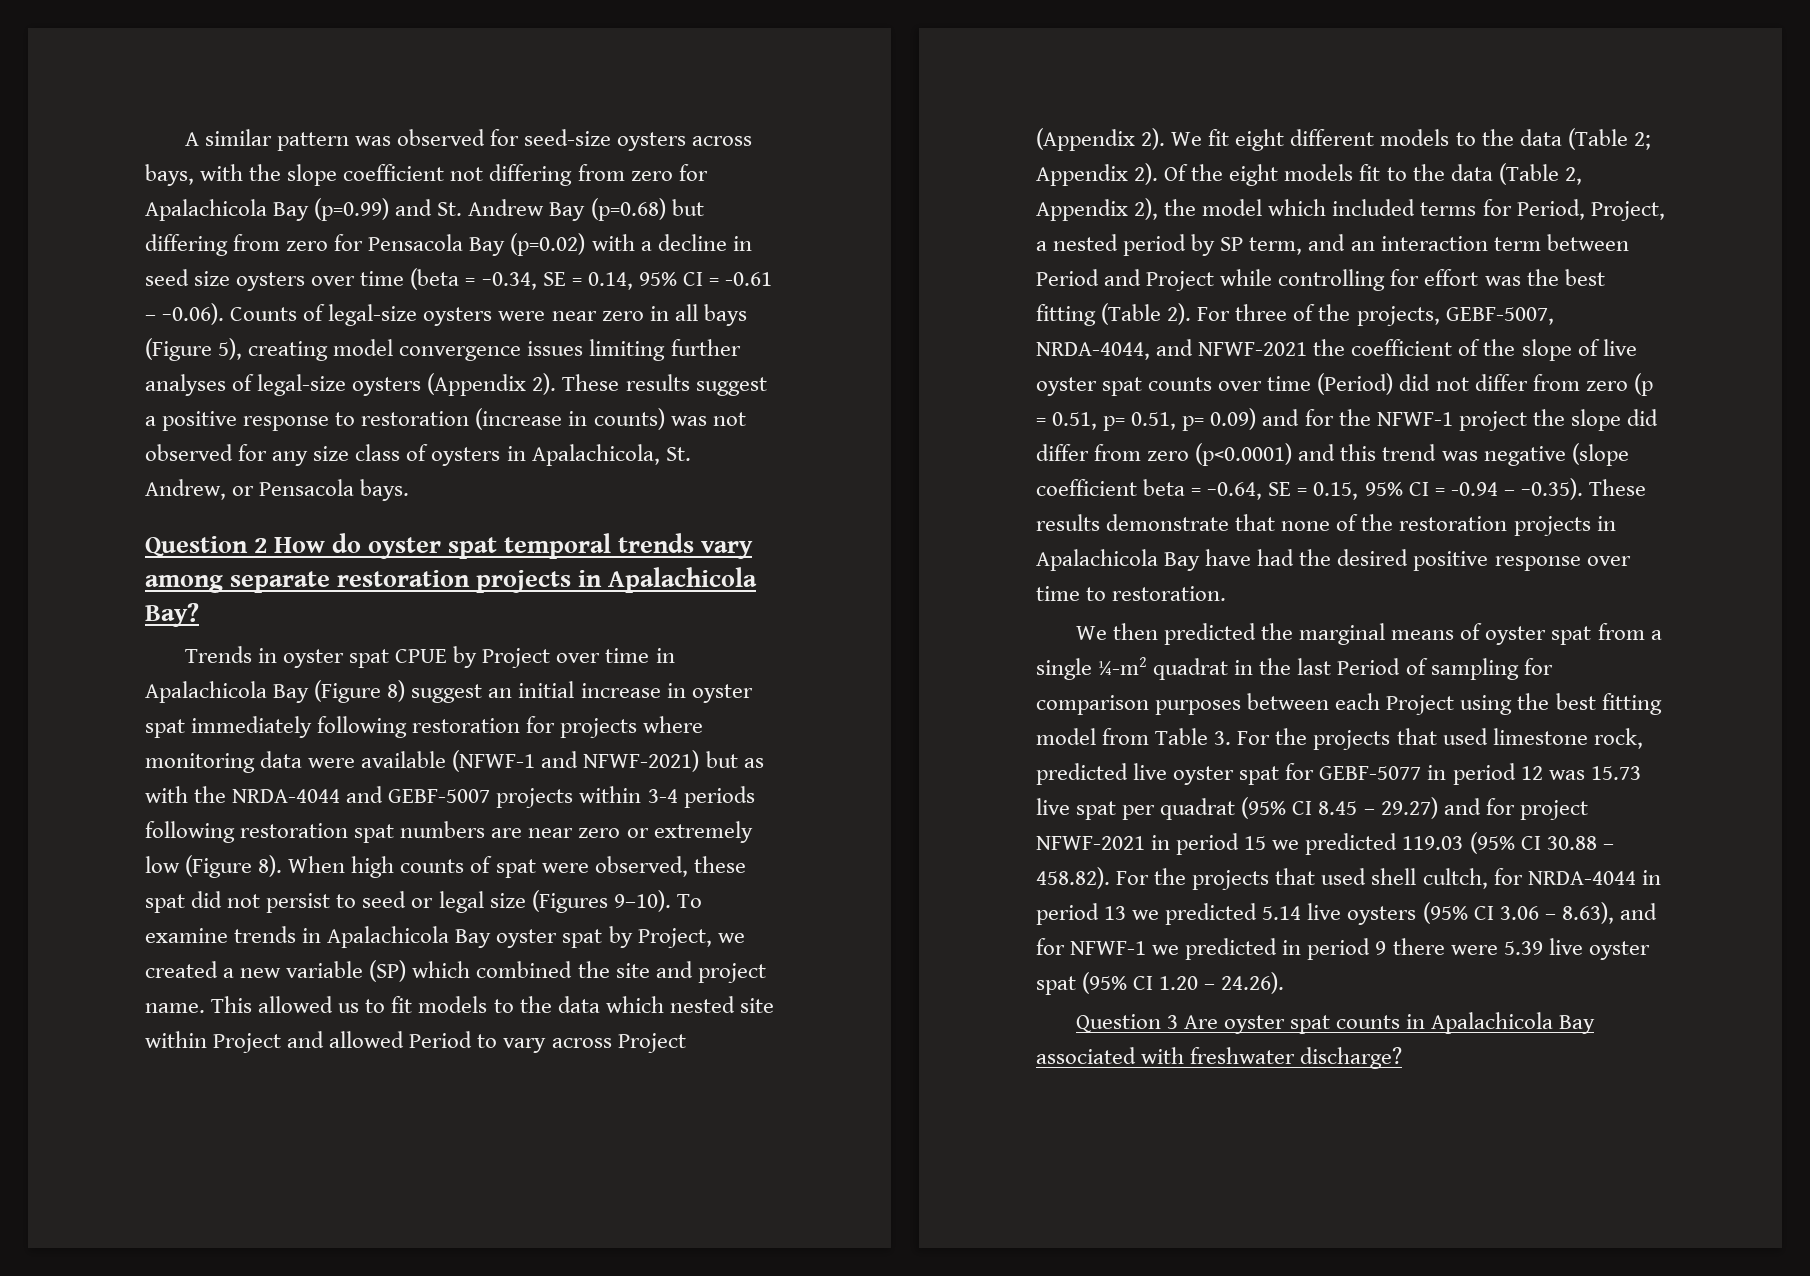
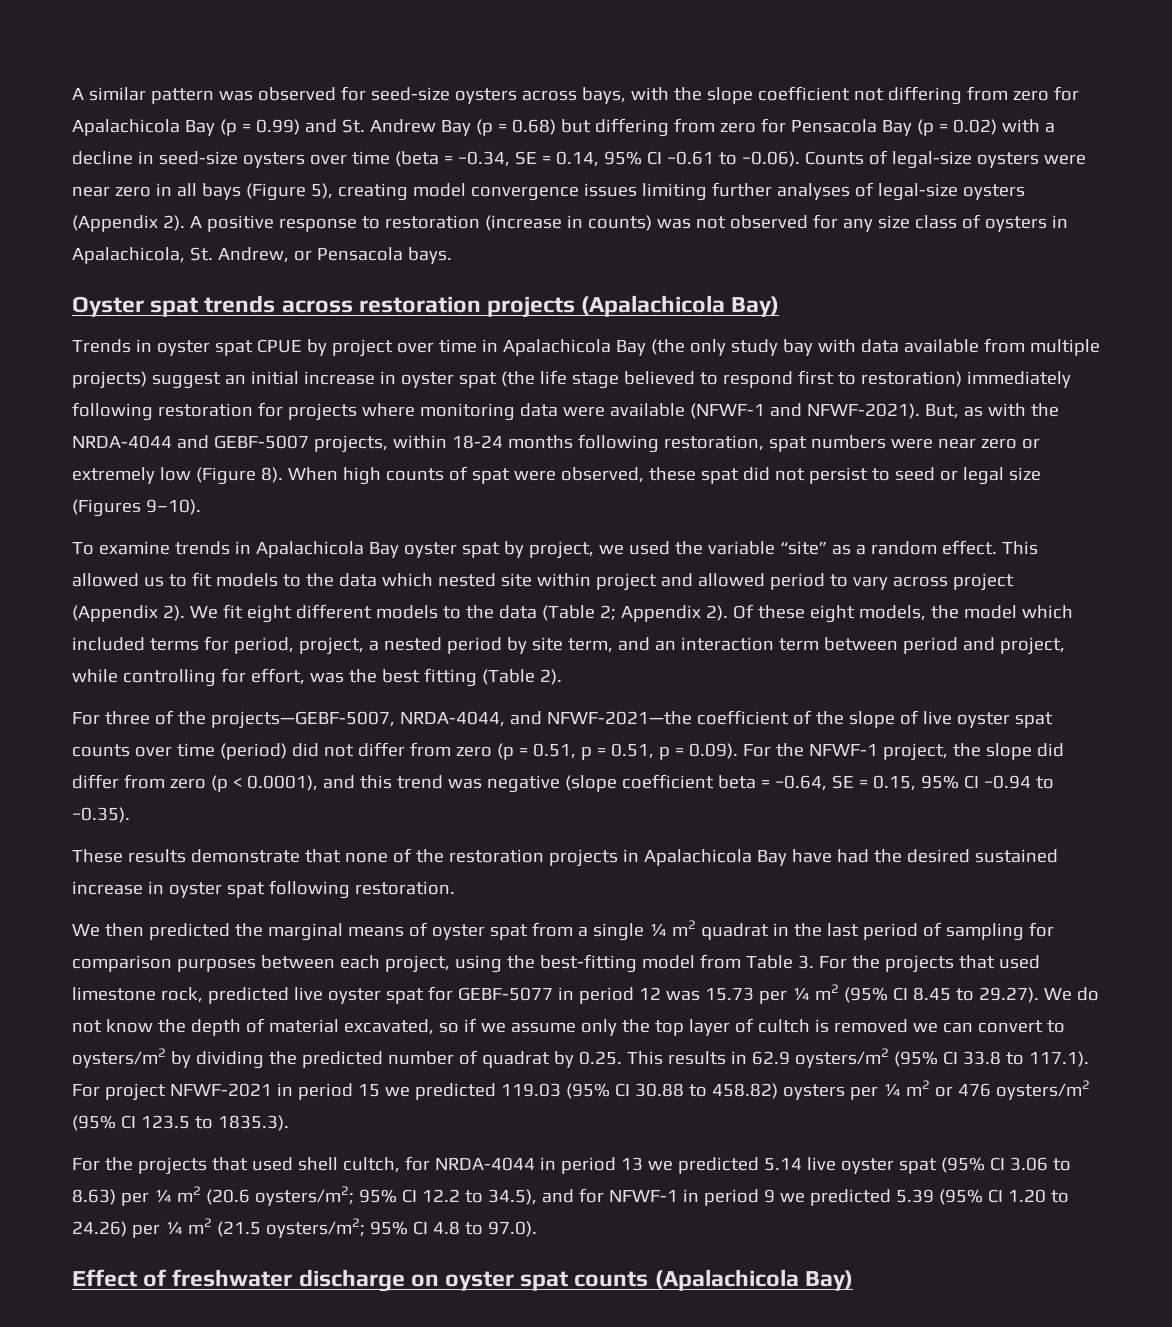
[314,198,390,221] (p=0.99) -> [219,119,300,136] (p = 0.99)
[590,198,666,221] (p=0.68) -> [475,119,556,136] (p = 0.68)
[510,233,586,256] (p=0.02) -> [916,119,997,136] (p = 0.02)
[145,269,231,286] seed size -> [158,151,238,165] seed-size
[708,272,773,286] [145,315,156,321] = -0.61 – -> [666,151,737,165] −0.61 to
[562,374,767,396] [145,416,156,426] These results suggest a -> [189,216,202,228] A
[145,533,754,559] [145,567,758,593] [145,603,199,627] Question 2 How do oyster spat temporal trends vary among separate restoration projects in Apalachicola Bay? -> [72,295,780,318] Oyster spat trends across restoration projects (Apalachicola Bay)
[482,648,551,668] Project -> [331,339,393,357] project
[314,680,406,703] (Figure 8) -> [650,338,1100,356] [72,371,147,389] (the only study bay with data available from multiple projects)
(185, 728) none -> [500,370,962,389] (the life stage believed to respond first to restoration)
[583,750,738,772] NFWF-2021) but -> [806,403,959,419] NFWF-2021). But,
[496,786,755,808] [145,821,349,843] projects within 3-4 periods following restoration -> [313,434,764,453] projects, within 18-24 months following restoration,
[491,828,523,838] are -> [890,438,933,449] were
(671, 901) none -> (201, 507) //
[637,928,745,948] [145,960,766,983] [145,1003,205,1013] Project, we created a new variable (SP) which combined the site and project name. -> [528,540,997,559] project, we used the variable “site” as a random effect.
[213,1033,282,1053] Project -> [595,573,657,591] project
[409,1031,473,1048] Period -> [769,573,825,590] period
[617,1033,686,1053] Project -> [952,573,1014,591] project
[1191,163,1582,186] [1036,198,1159,221] the eight models fit to the data (Table 2, Appendix 2), -> [757,605,926,623] these eight models,
[1516,199,1665,221] Period, Project, -> [233,637,364,655] period, project,
[1220,237,1244,251] SP -> [531,637,563,651] site
[1036,269,1215,291] Period and Project -> [902,637,1065,655] period and project,
[1424,269,1479,286] effort -> [250,668,305,685] effort,
(1192, 314) none -> (562, 677) //
[1356,306,1554,326] [1036,339,1346,360] projects, GEBF-5007, NRDA-4044, and NFWF-2021 the -> [210,711,692,729] projects—GEBF-5007, NRDA-4044, and NFWF-2021—the
[1317,373,1394,395] (Period) -> [219,743,287,760] (period)
[1103,408,1334,431] p= 0.51, p= 0.09) and for -> [580,743,771,760] p = 0.51, p = 0.09). For
[1458,411,1527,431] project -> [882,743,948,761] project,
[1195,443,1293,466] (p<0.0001) -> [210,775,318,792] (p < 0.0001),
[1434,482,1515,496] = -0.94 – -> [983,775,1054,789] −0.94 to
(1583, 489) none -> (130, 815) //
[1413,551,1631,571] [1036,586,1107,601] positive response over time to -> [974,849,1058,863] [72,880,350,899] sustained increase in oyster spat following
[1098,657,1148,675] ¼-m2 -> [648,920,696,936] ¼ m2
[1337,658,1401,675] Period -> [862,923,918,940] period
[1386,695,1455,715] Project -> [384,955,450,973] project,
[1555,693,1662,715] best fitting -> [539,954,637,973] best-fitting
[1036,797,1515,820] live spat per quadrat (95% CI 8.45 – 29.27) and for -> [758,984,1099,1004] [72,1018,1065,1036] [72,1048,1089,1069] [72,1084,100,1097] per ¼ m2 (95% CI 8.45 to 29.27). We do not know the depth of material excavated, so if we assume only the top layer of cultch is removed we can convert to oysters/m2 by dividing the predicted number of quadrat by 0.25. This results in 62.9 oysters/m2 (95% CI 33.8 to 117.1). For
[1602,844,1614,850] [1036,867,1110,889] – 458.82). -> [688,1080,1090,1100] [72,1115,289,1131] to 458.82) oysters per ¼ m2 or 476 oysters/m2 (95% CI 123.5 to 1835.3). //
[1347,902,1657,925] [1036,938,1650,960] [1036,972,1285,995] [1075,1012,1596,1034] [1036,1047,1403,1069] oysters (95% CI 3.06 – 8.63), and for NFWF-1 we predicted in period 9 there were 5.39 live oyster spat (95% CI 1.20 – 24.26). // Question 3 Are oyster spat counts in Apalachicola Bay associated with freshwater discharge? -> [840,1157,1071,1174] [72,1186,1069,1206] [72,1218,537,1238] [72,1269,853,1292] oyster spat (95% CI 3.06 to 8.63) per ¼ m2 (20.6 oysters/m2; 95% CI 12.2 to 34.5), and for NFWF-1 in period 9 we predicted 5.39 (95% CI 1.20 to 24.26) per ¼ m2 (21.5 oysters/m2; 95% CI 4.8 to 97.0). // Effect of freshwater discharge on oyster spat counts (Apalachicola Bay)

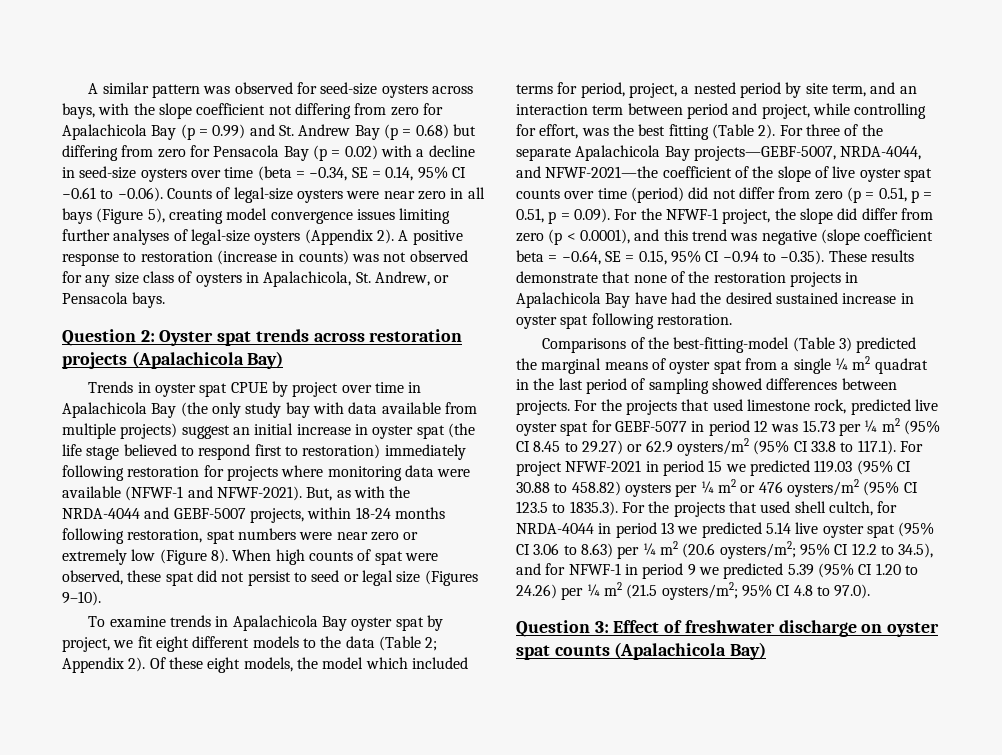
(452, 255) none -> [62,329,155,346] Question 2:
[628,540,1038,555] [72,572,1014,591] [72,605,218,622] used the variable “site” as a random effect. This allowed us to fit models to the data which nested site within project and allowed period to vary across project (Appendix 2). We -> (134, 644) none
(562, 677) // -> (776, 131) none
(206, 718) none -> [516,145,690,161] separate Apalachicola Bay
(130, 815) // -> (825, 257) none
[72,923,144,937] We then -> [542,337,853,353] Comparisons of the best-fitting-model (Table 3)
[1028,922,1054,937] [72,954,814,973] for comparison purposes between each project, using the best-fitting model from Table 3. -> [711,378,897,390] [516,400,570,415] showed differences between projects.
[978,987,1099,1003] [72,1018,1065,1036] [72,1048,747,1069] 29.27). We do not know the depth of material excavated, so if we assume only the top layer of cultch is removed we can convert to oysters/m2 by dividing the predicted number of quadrat by 0.25. This results in -> [581,440,643,455] 29.27) or
(289, 1123) // -> (618, 508) none
(537, 1229) none -> [516,620,609,637] Question 3:

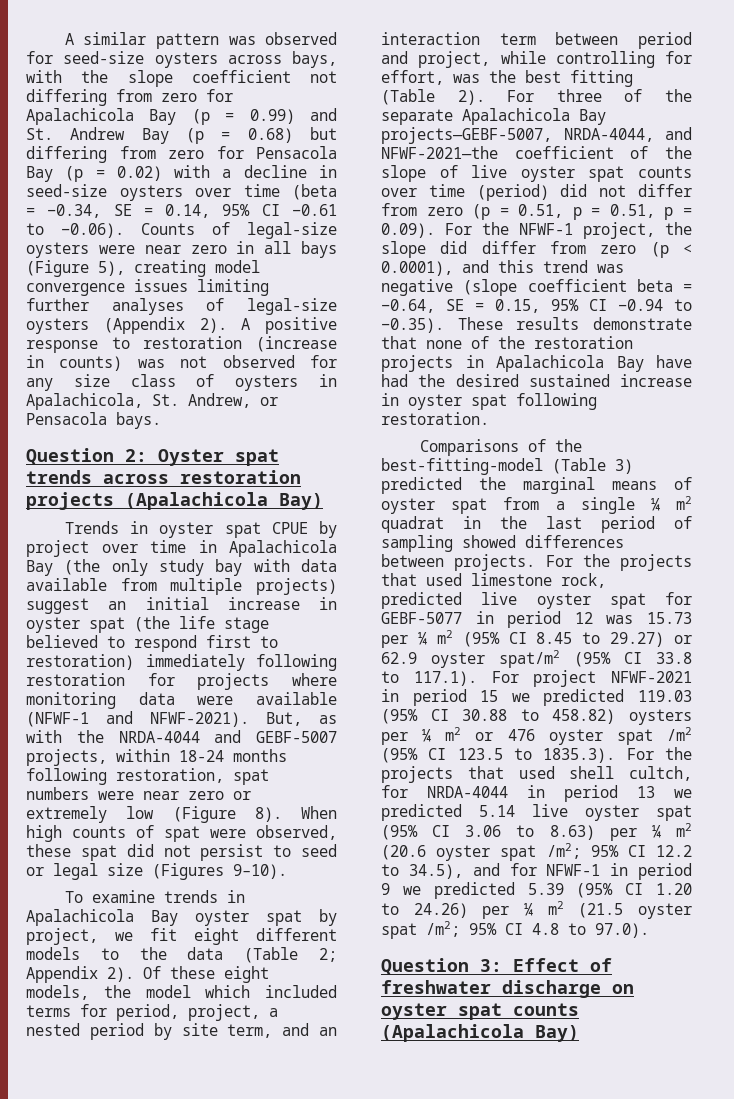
[676,438,749,456] oysters/m2 -> [431,650,560,668] oyster spat/m2
[786,479,859,497] oysters/m2 -> [548,727,692,745] oyster spat /m2
[719,541,796,559] oysters/m2; -> [436,843,581,861] oyster spat /m2;
[661,582,738,600] oysters/m2; -> [638,903,692,919] [381,921,460,939] oyster spat /m2;

